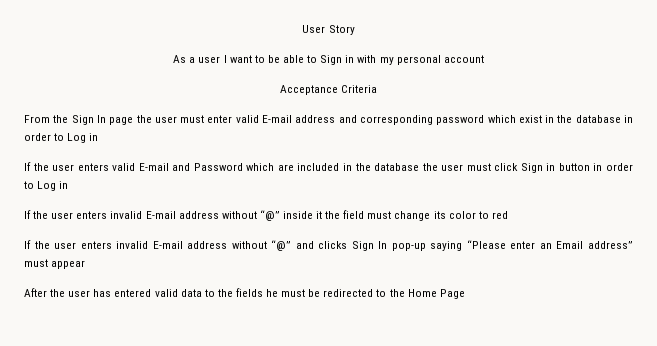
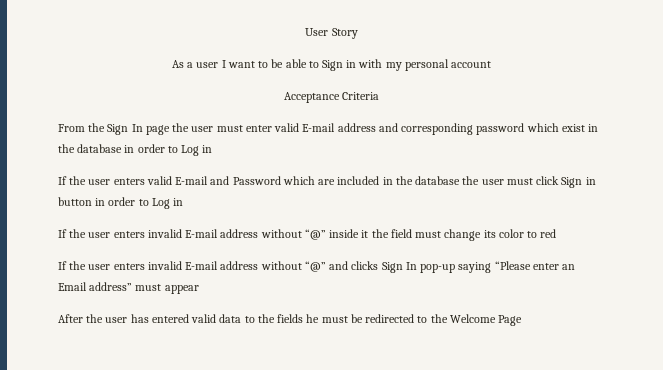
[407,289,437,297] Home -> [449,314,496,323] Welcome

